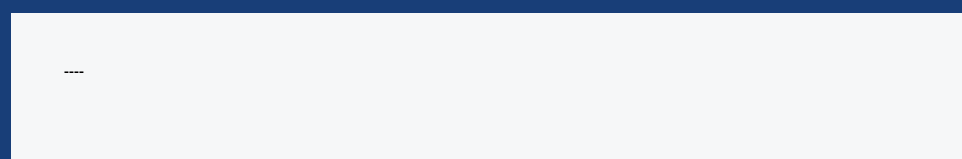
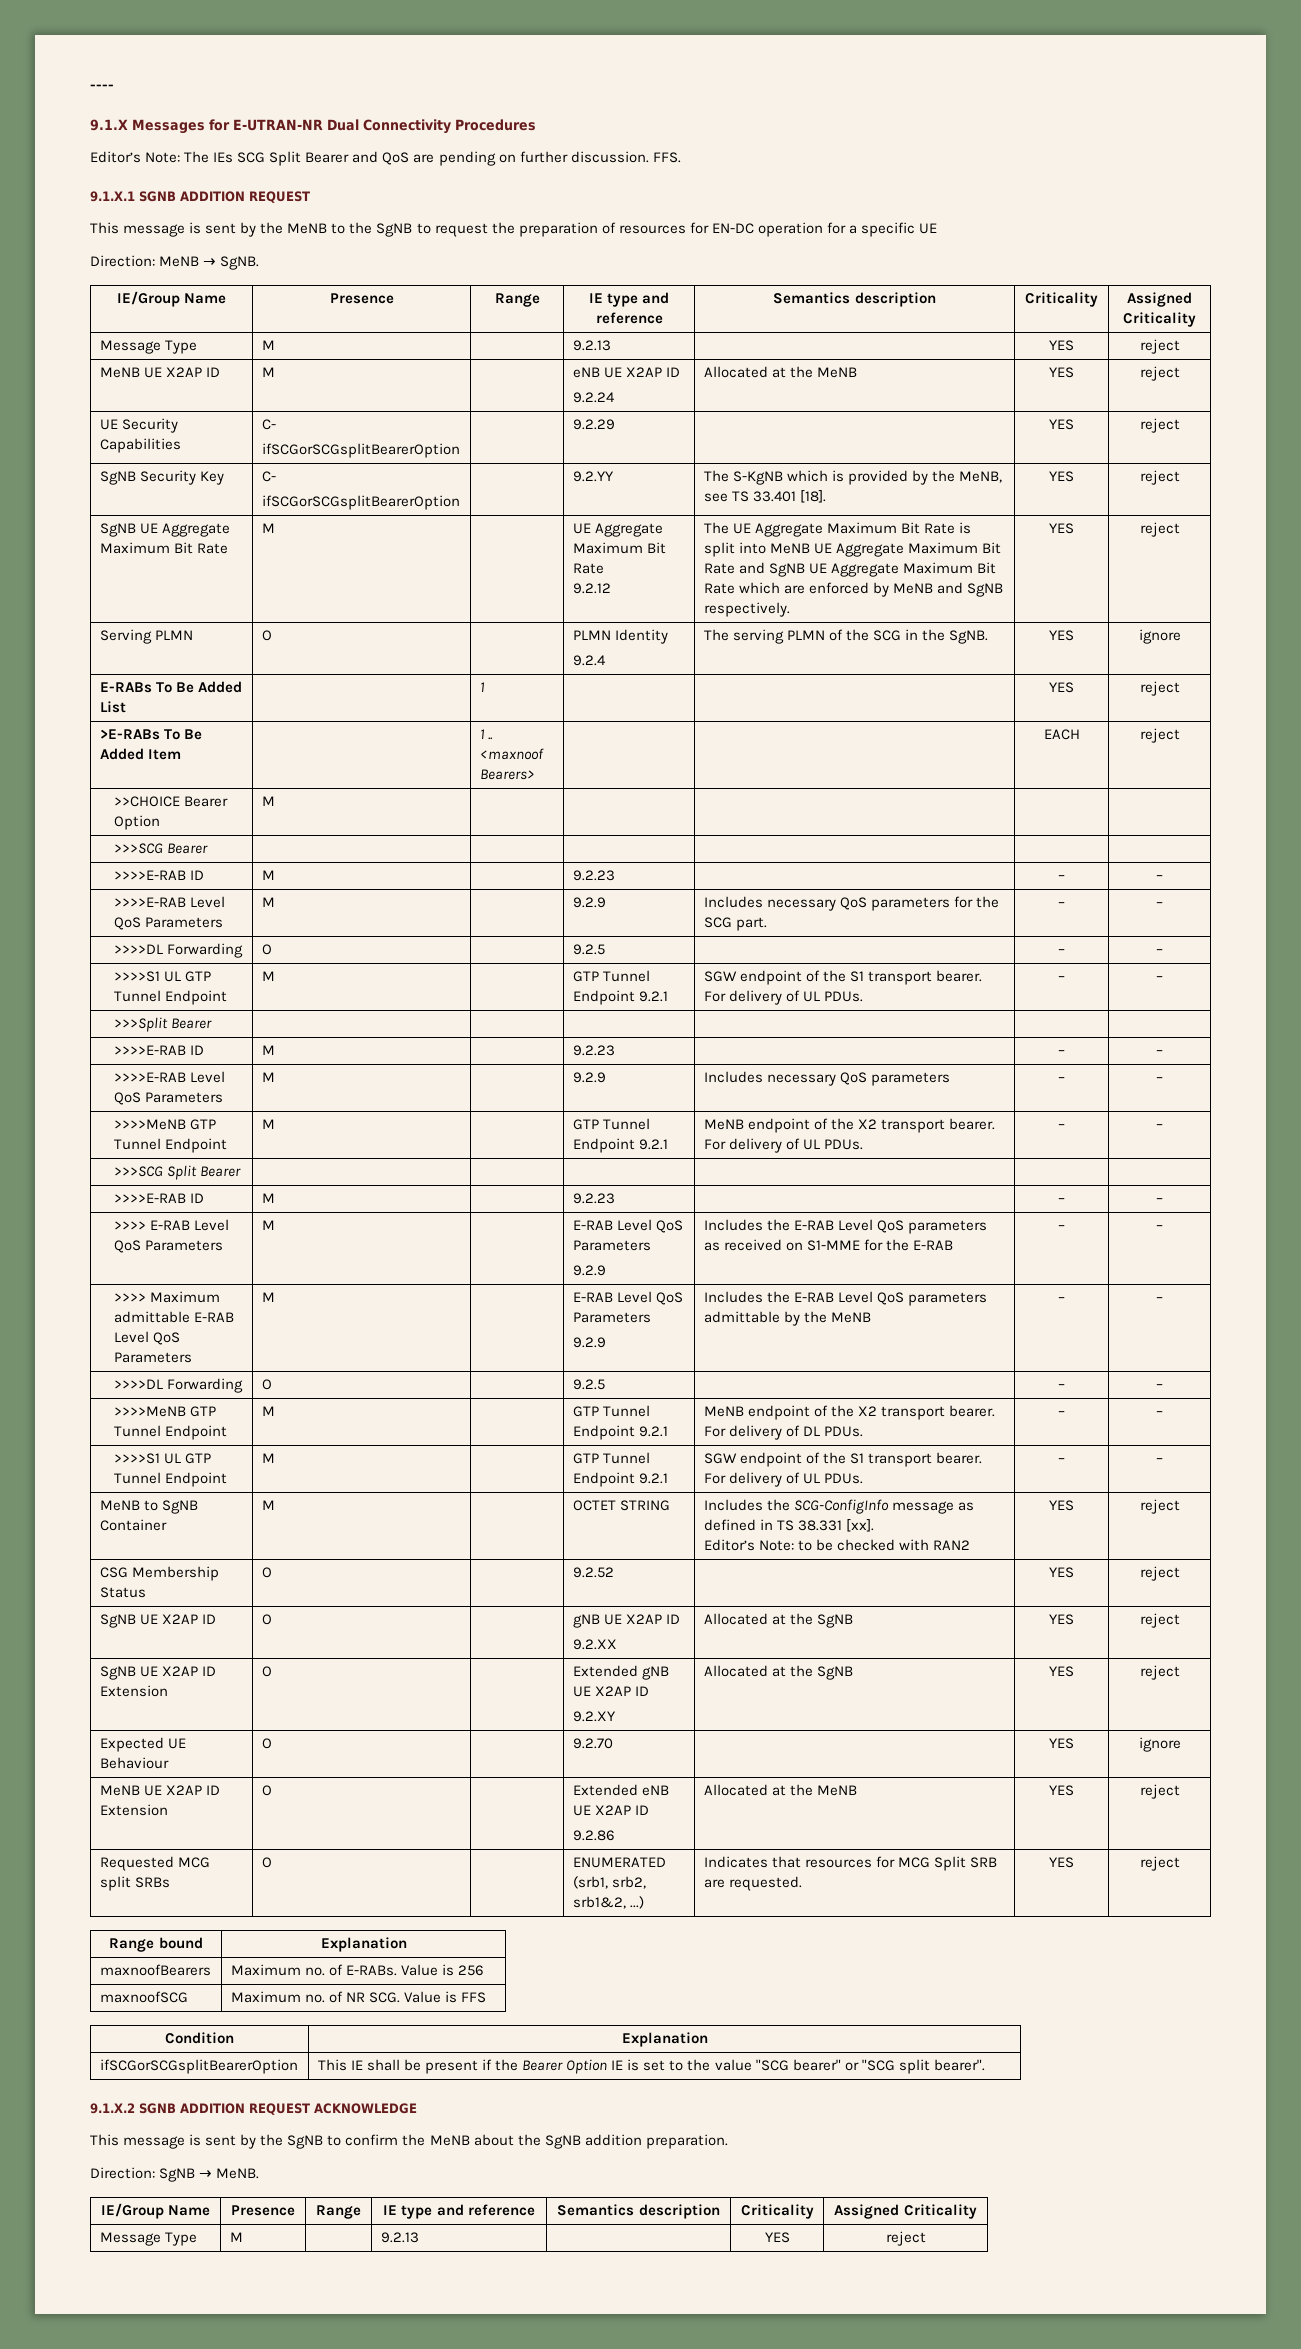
(84, 74) none -> [90,119,536,134] [90,151,681,166] [90,191,310,203] [90,222,938,237] [90,255,260,270] [116,291,227,307] [329,293,394,304] [494,293,540,307] [588,292,670,307] [595,312,663,324] [773,292,936,307] [1025,292,1098,307] [1127,292,1192,307] [1123,312,1196,327] [99,340,197,354] [261,340,275,350] [572,340,611,351] [1049,340,1074,351] [1139,339,1180,354] [99,367,220,378] [261,367,275,377] [572,367,680,378] [572,392,615,403] [703,366,857,378] [1049,367,1074,378] [1139,366,1180,381] [99,418,178,433] [99,438,181,453] [261,419,276,430] [261,443,460,458] [572,419,615,430] [1049,419,1074,430] [1139,418,1180,433] [99,470,224,485] [261,471,276,482] [261,495,460,510] [572,471,614,482] [703,470,1003,485] [703,490,826,503] [1049,471,1074,482] [1139,470,1180,485] [99,523,230,537] [99,542,228,554] [261,523,275,533] [572,523,663,537] [572,542,666,554] [572,563,604,574] [572,583,611,594] [703,522,972,537] [703,542,1002,557] [703,562,997,577] [703,582,1004,597] [703,602,790,617] [1049,523,1074,534] [1139,522,1180,537] [99,629,193,644] [261,630,272,641] [572,629,668,644] [572,655,606,666] [703,629,989,644] [1049,630,1074,641] [1138,629,1181,644] [99,681,242,693] [99,701,126,713] [479,682,484,692] [1049,682,1074,693] [1139,681,1180,696] [99,729,202,740] [99,748,181,760] [479,729,493,740] [479,748,544,760] [479,769,535,780] [1043,729,1080,740] [1139,728,1180,743] [113,796,228,807] [113,815,160,830] [261,796,275,806] [113,843,208,854] [113,870,204,880] [261,870,275,880] [572,870,615,881] [1058,875,1065,880] [1156,875,1163,880] [113,896,225,908] [113,917,223,930] [261,897,275,907] [572,897,606,908] [703,896,1000,911] [703,917,767,931] [1058,902,1065,907] [1156,902,1163,907] [113,943,243,958] [261,944,272,955] [572,944,605,955] [1058,949,1065,954] [1156,949,1163,954] [113,971,211,982] [113,990,227,1005] [261,971,275,981] [572,970,650,982] [572,990,668,1005] [703,970,983,985] [703,990,863,1005] [1058,976,1065,981] [1156,976,1163,981] [113,1017,212,1032] [113,1045,204,1055] [261,1045,275,1055] [572,1045,615,1056] [1058,1050,1065,1055] [1156,1050,1163,1055] [113,1071,225,1083] [113,1092,223,1105] [261,1072,275,1082] [572,1072,606,1083] [703,1071,950,1086] [1058,1077,1065,1082] [1156,1077,1163,1082] [113,1119,216,1130] [113,1138,227,1153] [261,1119,275,1129] [572,1118,650,1130] [572,1138,668,1153] [703,1118,996,1133] [703,1138,863,1153] [1058,1124,1065,1129] [1156,1124,1163,1129] [113,1165,241,1180] [113,1193,204,1203] [261,1193,275,1203] [572,1193,615,1204] [1058,1198,1065,1203] [1156,1198,1163,1203] [113,1219,229,1231] [113,1240,223,1253] [261,1220,275,1230] [572,1219,683,1233] [572,1240,651,1251] [572,1265,606,1276] [703,1219,988,1234] [703,1239,954,1251] [1058,1225,1065,1230] [1156,1225,1163,1230] [113,1291,220,1303] [113,1311,234,1323] [113,1331,180,1345] [113,1352,192,1363] [261,1292,275,1302] [572,1291,683,1305] [572,1312,651,1323] [572,1337,606,1348] [703,1291,988,1306] [703,1311,871,1326] [1058,1297,1065,1302] [1156,1297,1163,1302] [113,1378,243,1393] [261,1379,272,1390] [572,1379,605,1390] [1058,1384,1065,1389] [1156,1384,1163,1389] [113,1406,216,1417] [113,1425,227,1440] [261,1406,275,1416] [572,1405,650,1417] [572,1425,668,1440] [703,1405,996,1420] [703,1425,863,1440] [1058,1411,1065,1416] [1156,1411,1163,1416] [113,1453,211,1464] [113,1472,227,1487] [261,1453,275,1463] [572,1452,650,1464] [572,1472,668,1487] [703,1452,983,1467] [703,1472,863,1487] [1058,1458,1065,1463] [1156,1458,1163,1463] [99,1500,198,1514] [99,1519,167,1531] [261,1500,275,1510] [572,1500,670,1511] [703,1499,974,1514] [703,1519,874,1532] [703,1539,971,1551] [1049,1500,1074,1511] [1139,1499,1180,1514] [99,1566,219,1581] [99,1587,146,1598] [261,1567,272,1578] [572,1567,614,1578] [1049,1567,1074,1578] [1139,1566,1180,1581] [99,1614,216,1628] [261,1614,272,1625] [572,1614,680,1628] [572,1639,617,1650] [703,1613,853,1628] [1049,1614,1074,1625] [1139,1613,1180,1628] [99,1666,216,1680] [99,1685,168,1697] [261,1666,272,1677] [572,1665,669,1680] [572,1686,649,1697] [572,1711,616,1722] [703,1665,853,1680] [1049,1666,1074,1677] [1139,1665,1180,1680] [99,1737,186,1752] [99,1757,169,1769] [261,1738,272,1749] [572,1738,613,1749] [1049,1738,1074,1749] [1138,1737,1181,1752] [99,1785,220,1796] [99,1804,168,1816] [261,1785,272,1796] [572,1784,669,1796] [572,1805,649,1816] [572,1830,615,1841] [703,1784,857,1796] [1049,1785,1074,1796] [1139,1784,1180,1799] [99,1856,210,1871] [99,1876,170,1891] [261,1857,272,1868] [572,1857,666,1868] [572,1876,646,1889] [572,1896,644,1909] [703,1856,998,1871] [703,1876,802,1891] [1049,1857,1074,1868] [1139,1856,1180,1871] [109,1937,203,1952] [320,1937,407,1952] [99,1964,211,1976] [230,1964,485,1976] [99,1991,188,2003] [230,1991,487,2003] [165,2032,234,2044] [621,2032,708,2047] [99,2059,298,2074] [317,2059,985,2074] [90,2103,417,2115] [90,2134,728,2149] [90,2167,260,2182] [100,2203,211,2219] [231,2205,295,2216] [316,2205,361,2219] [383,2204,535,2219] [557,2204,720,2219] [740,2204,814,2219] [834,2204,977,2219] [99,2232,197,2246] [229,2232,243,2242] [380,2232,419,2243] [764,2232,790,2243] [885,2231,926,2246] // 9.1.X Messages for E-UTRAN-NR Dual Connectivity Procedures // Editor’s Note: The IEs SCG Split Bearer and QoS are pending on further discussion. FFS. // 9.1.X.1 SGNB ADDITION REQUEST // This message is sent by the MeNB to the SgNB to request the preparation of resources for EN-DC operation for a specific UE // Direction: MeNB → SgNB. // IE/Group Name | Presence | Range | IE type and reference | Semantics description | Criticality | Assigned Criticality // Message Type | M | | 9.2.13 | | YES | reject // MeNB UE X2AP ID | M | | eNB UE X2AP ID // 9.2.24 | Allocated at the MeNB | YES | reject // UE Security Capabilities | C- // ifSCGorSCGsplitBearerOption | | 9.2.29 | | YES | reject // SgNB Security Key | C- // ifSCGorSCGsplitBearerOption | | 9.2.YY | The S-KgNB which is provided by the MeNB, see TS 33.401 [18]. | YES | reject // SgNB UE Aggregate Maximum Bit Rate | M | | UE Aggregate Maximum Bit Rate // 9.2.12 | The UE Aggregate Maximum Bit Rate is split into MeNB UE Aggregate Maximum Bit Rate and SgNB UE Aggregate Maximum Bit Rate which are enforced by MeNB and SgNB respectively. | YES | reject // Serving PLMN | O | | PLMN Identity // 9.2.4 | The serving PLMN of the SCG in the SgNB. | YES | ignore // E-RABs To Be Added List | | 1 | | | YES | reject // >E-RABs To Be Added Item | | 1 .. <maxnoof Bearers> | | | EACH | reject // >>CHOICE Bearer Option | M | | | | | // >>>SCG Bearer | | | | | | // >>>>E-RAB ID | M | | 9.2.23 | | – | – // >>>>E-RAB Level QoS Parameters | M | | 9.2.9 | Includes necessary QoS parameters for the SCG part. | – | – // >>>>DL Forwarding | O | | 9.2.5 | | – | – // >>>>S1 UL GTP Tunnel Endpoint | M | | GTP Tunnel Endpoint 9.2.1 | SGW endpoint of the S1 transport bearer. For delivery of UL PDUs. | – | – // >>>Split Bearer | | | | | | // >>>>E-RAB ID | M | | 9.2.23 | | – | – // >>>>E-RAB Level QoS Parameters | M | | 9.2.9 | Includes necessary QoS parameters | – | – // >>>>MeNB GTP Tunnel Endpoint | M | | GTP Tunnel Endpoint 9.2.1 | MeNB endpoint of the X2 transport bearer. For delivery of UL PDUs. | – | – // >>>SCG Split Bearer | | | | | | // >>>>E-RAB ID | M | | 9.2.23 | | – | – // >>>> E-RAB Level QoS Parameters | M | | E-RAB Level QoS Parameters // 9.2.9 | Includes the E-RAB Level QoS parameters as received on S1-MME for the E-RAB | – | – // >>>> Maximum admittable E-RAB Level QoS Parameters | M | | E-RAB Level QoS Parameters // 9.2.9 | Includes the E-RAB Level QoS parameters admittable by the MeNB | – | – // >>>>DL Forwarding | O | | 9.2.5 | | – | – // >>>>MeNB GTP Tunnel Endpoint | M | | GTP Tunnel Endpoint 9.2.1 | MeNB endpoint of the X2 transport bearer. For delivery of DL PDUs. | – | – // >>>>S1 UL GTP Tunnel Endpoint | M | | GTP Tunnel Endpoint 9.2.1 | SGW endpoint of the S1 transport bearer. For delivery of UL PDUs. | – | – // MeNB to SgNB Container | M | | OCTET STRING | Includes the SCG-ConfigInfo message as defined in TS 38.331 [xx]. // Editor’s Note: to be checked with RAN2 | YES | reject // CSG Membership Status | O | | 9.2.52 | | YES | reject // SgNB UE X2AP ID | O | | gNB UE X2AP ID // 9.2.XX | Allocated at the SgNB | YES | reject // SgNB UE X2AP ID Extension | O | | Extended gNB UE X2AP ID // 9.2.XY | Allocated at the SgNB | YES | reject // Expected UE Behaviour | O | | 9.2.70 | | YES | ignore // MeNB UE X2AP ID Extension | O | | Extended eNB UE X2AP ID // 9.2.86 | Allocated at the MeNB | YES | reject // Requested MCG split SRBs | O | | ENUMERATED (srb1, srb2, srb1&2, ...) | Indicates that resources for MCG Split SRB are requested. | YES | reject // Range bound | Explanation // maxnoofBearers | Maximum no. of E-RABs. Value is 256 // maxnoofSCG | Maximum no. of NR SCG. Value is FFS // Condition | Explanation // ifSCGorSCGsplitBearerOption | This IE shall be present if the Bearer Option IE is set to the value "SCG bearer" or "SCG split bearer". // 9.1.X.2 SGNB ADDITION REQUEST ACKNOWLEDGE // This message is sent by the SgNB to confirm the MeNB about the SgNB addition preparation. // Direction: SgNB → MeNB. // IE/Group Name | Presence | Range | IE type and reference | Semantics description | Criticality | Assigned Criticality // Message Type | M | | 9.2.13 | | YES | reject

